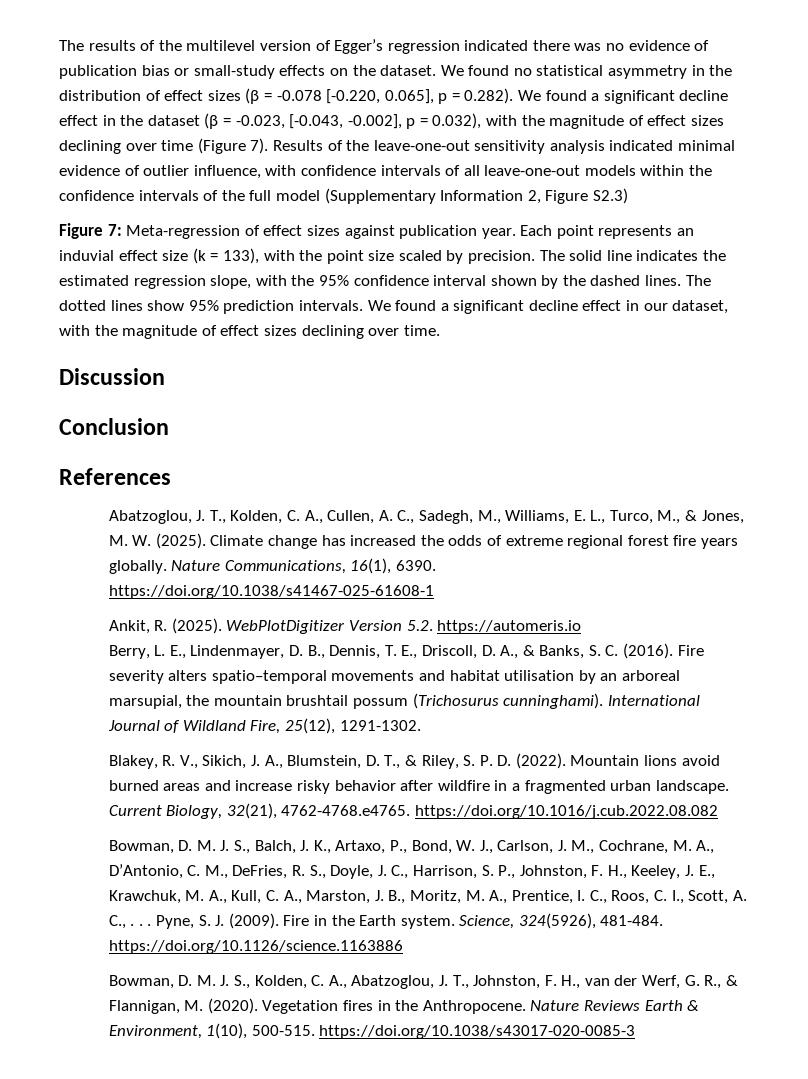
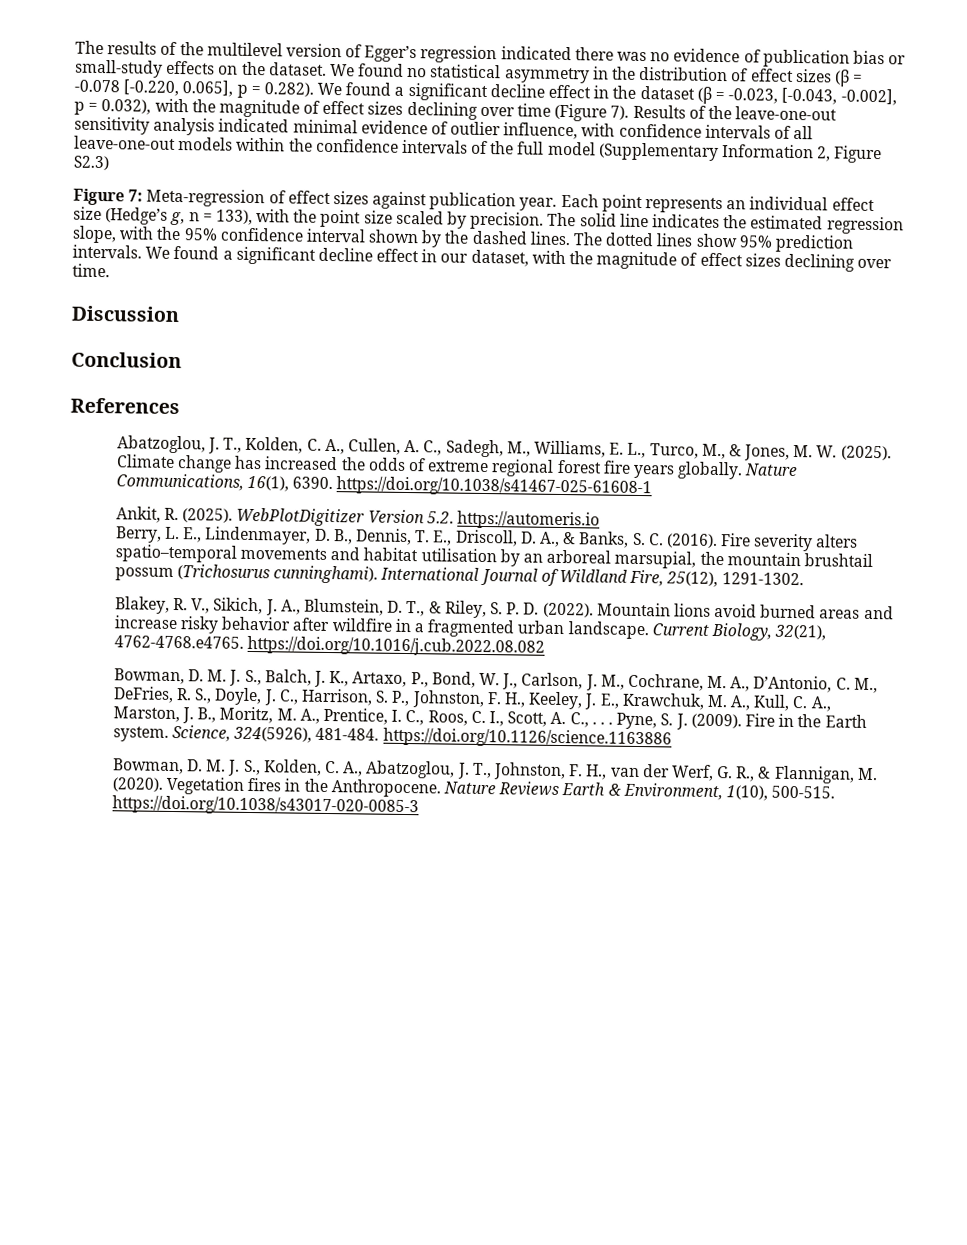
[59,250,114,261] induvial -> [749,196,829,211] individual
[192,248,206,264] (k -> [105,207,200,226] (Hedge’s g, n

